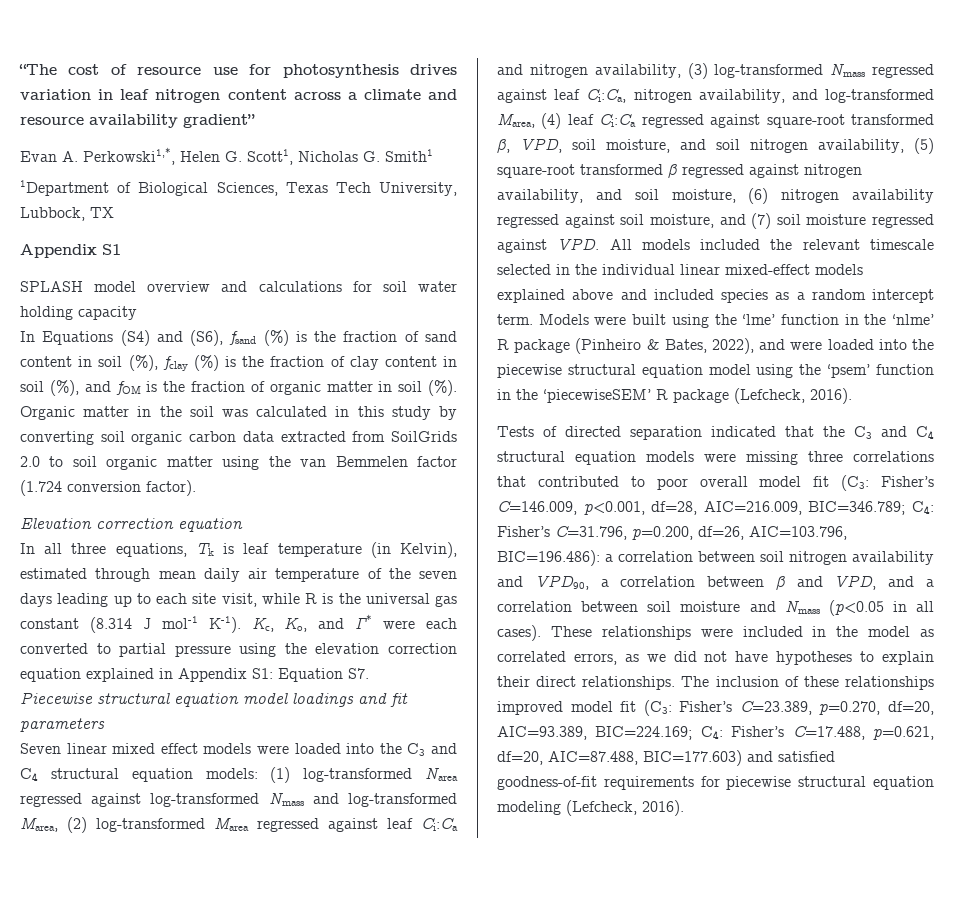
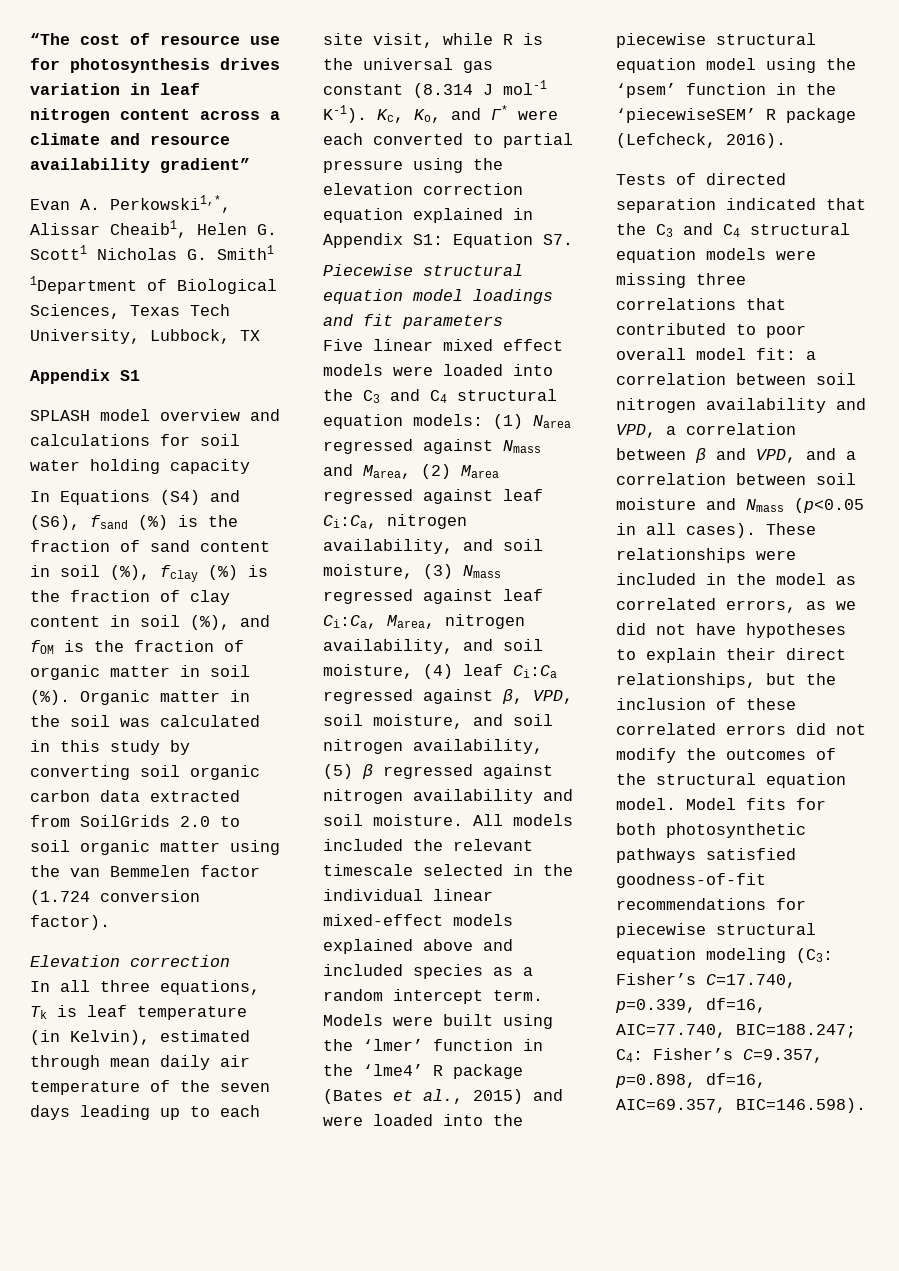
(175, 156) none -> [30,220,187,238] Alissar Cheaib1,
[247,149,293,165] Scott1, -> [30,245,87,260] Scott1
[178,518,243,532] equation -> (230, 961) none
[20,743,61,754] Seven -> [323,339,363,351] Five
[303,768,413,782] log-transformed -> (523, 421) none
[150,793,260,807] log-transformed -> (493, 446) none
[348,793,457,807] log-transformed -> (353, 470) none
[96,818,205,832] log-transformed -> (451, 471) none
[421,818,458,831] [497,63,934,79] [497,89,934,103] [497,113,535,128] Ci:Ca and nitrogen availability, (3) log-transformed Nmass regressed against leaf Ci:Ca, nitrogen availability, and log-transformed Marea, -> [323,514,467,529] [323,539,543,554] [323,564,501,579] [323,589,543,604] [323,614,525,629] [323,639,543,654] [323,664,413,679] Ci:Ca, nitrogen availability, and soil moisture, (3) Nmass regressed against leaf Ci:Ca, Marea, nitrogen availability, and soil moisture,
[766,114,934,128] square-root transformed -> (493, 696) none
[497,164,663,178] square-root transformed -> (353, 771) none
[497,188,934,204] [497,213,934,229] [497,238,600,253] availability, and soil moisture, (6) nitrogen availability regressed against soil moisture, and (7) soil moisture regressed against VPD. -> [413,789,573,804] [323,814,463,826] availability and soil moisture.
[742,314,934,325] [497,338,754,354] ‘lme’ function in the ‘nlme’ R package (Pinheiro & Bates, 2022), -> [363,1039,543,1051] [323,1064,523,1079] [323,1089,523,1104] ‘lmer’ function in the ‘lme4’ R package (Bates et al., 2015)
[813,475,934,491] [497,501,934,515] [497,526,847,540] [497,550,600,566] fit (C3: Fisher’s C=146.009, p<0.001, df=28, AIC=216.009, BIC=346.789; C4: Fisher’s C=31.796, p=0.200, df=26, AIC=103.796, BIC=196.486): -> [756,348,796,360] fit:
[534,575,589,590] VPD90, -> [616,424,656,438] VPD,
[582,676,934,690] [497,700,934,716] [497,726,934,740] [497,750,773,766] relationships. The inclusion of these relationships improved model fit (C3: Fisher’s C=23.389, p=0.270, df=20, AIC=93.389, BIC=224.169; C4: Fisher’s C=17.488, p=0.621, df=20, AIC=87.488, BIC=177.603) and -> [616,673,836,688] [616,698,796,710] [616,723,866,735] [616,748,836,763] [616,773,846,788] [616,798,826,810] [616,823,806,838] [616,848,696,863] relationships, but the inclusion of these correlated errors did not modify the outcomes of the structural equation model. Model fits for both photosynthetic pathways
[603,776,694,790] requirements -> [616,898,766,910] recommendations
[566,800,684,816] (Lefcheck, 2016). -> [796,948,833,963] [616,973,796,988] [615,998,766,1013] [616,1024,856,1038] [616,1048,823,1063] [615,1073,766,1088] [616,1098,866,1113] (C3: Fisher’s C=17.740, p=0.339, df=16, AIC=77.740, BIC=188.247; C4: Fisher’s C=9.357, p=0.898, df=16, AIC=69.357, BIC=146.598).

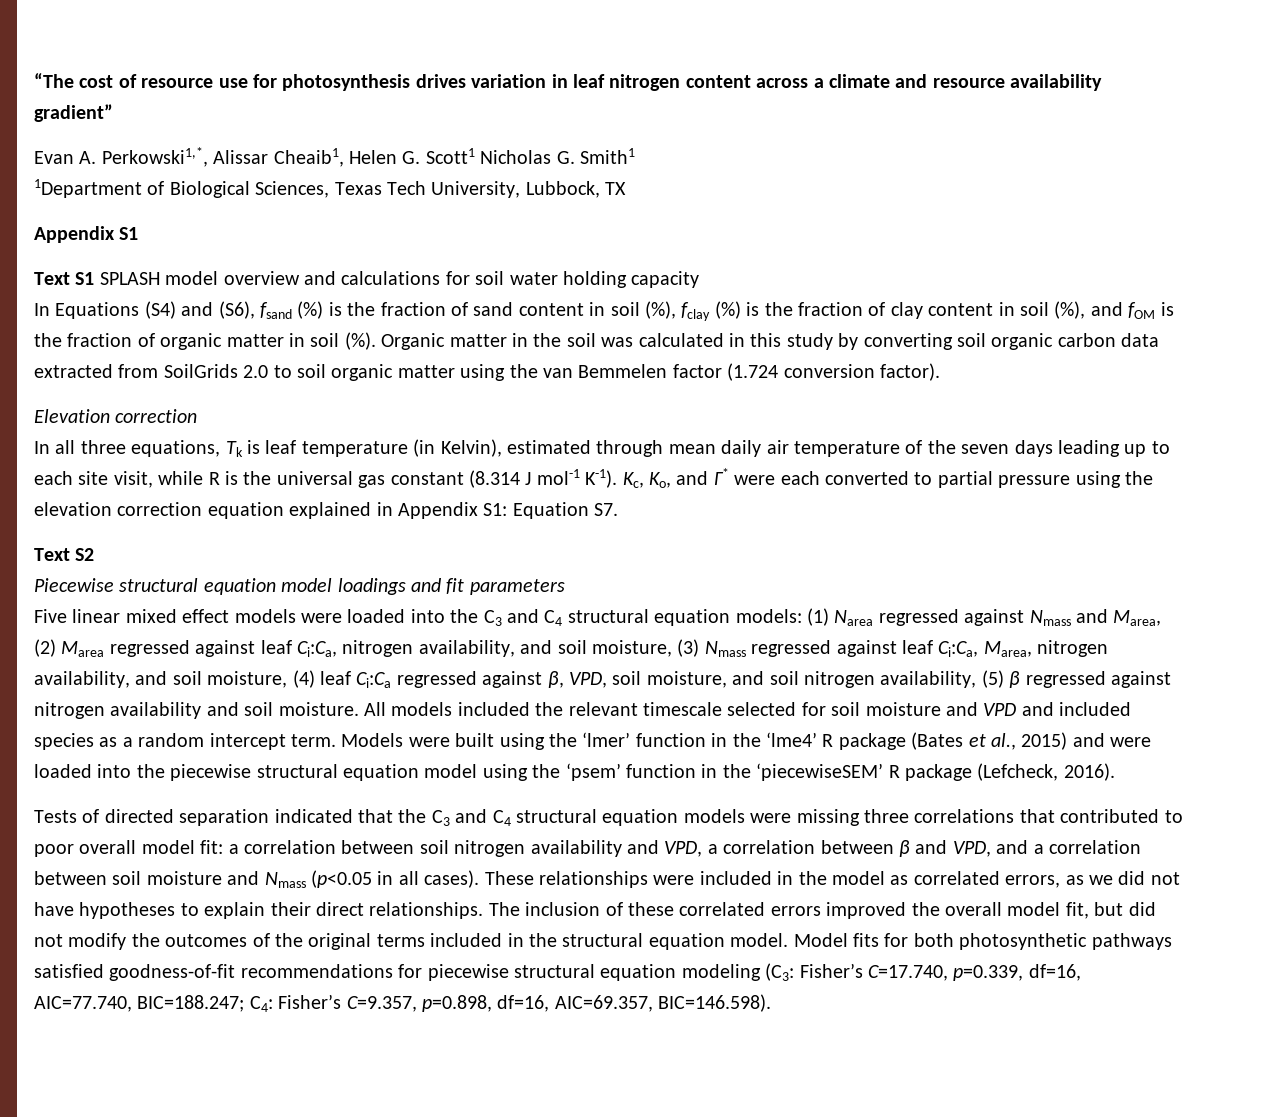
(140, 375) none -> [34,272,95,285] Text S1
(573, 239) none -> [34,548,95,561] // Text S2
[513,864,573,876] [323,889,493,901] [323,914,513,926] [323,939,473,954] in the individual linear mixed-effect models explained above -> [801,702,1017,716] for soil moisture and VPD
[616,673,836,688] relationships, but the -> [369,902,520,919] relationships. The
(786, 730) none -> [826,902,1124,919] improved the overall model fit, but
(646, 779) none -> [308,933,557,950] original terms included in the

